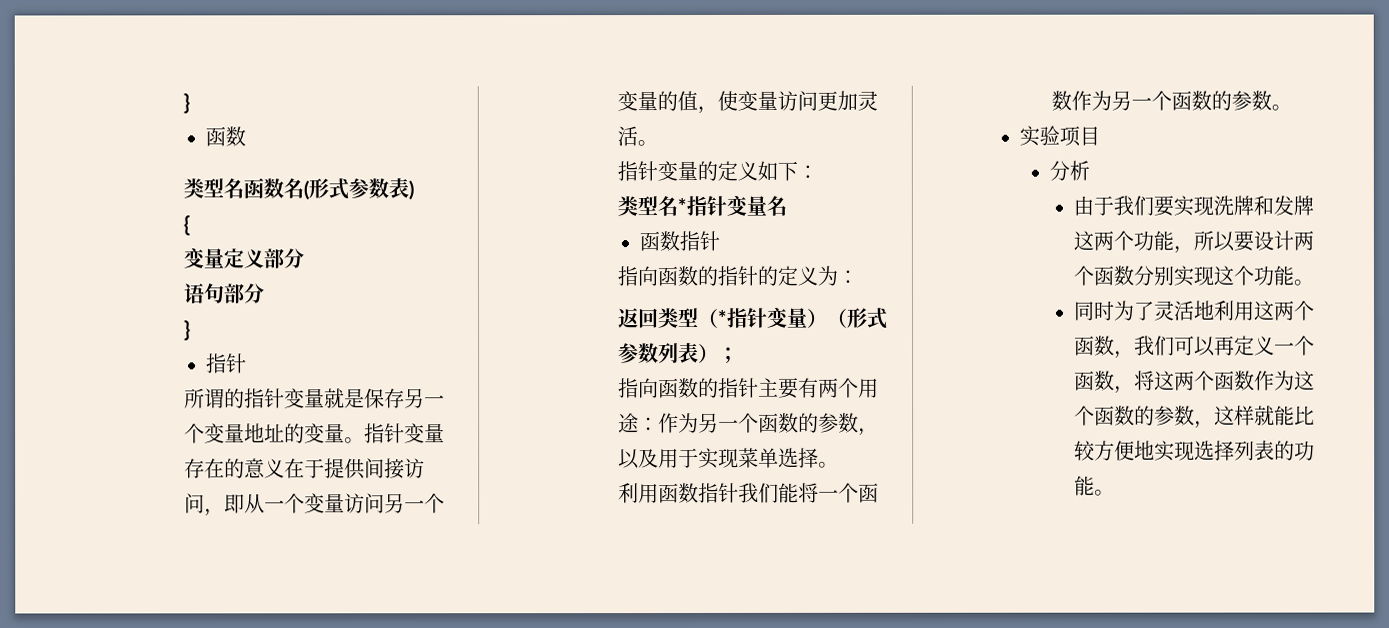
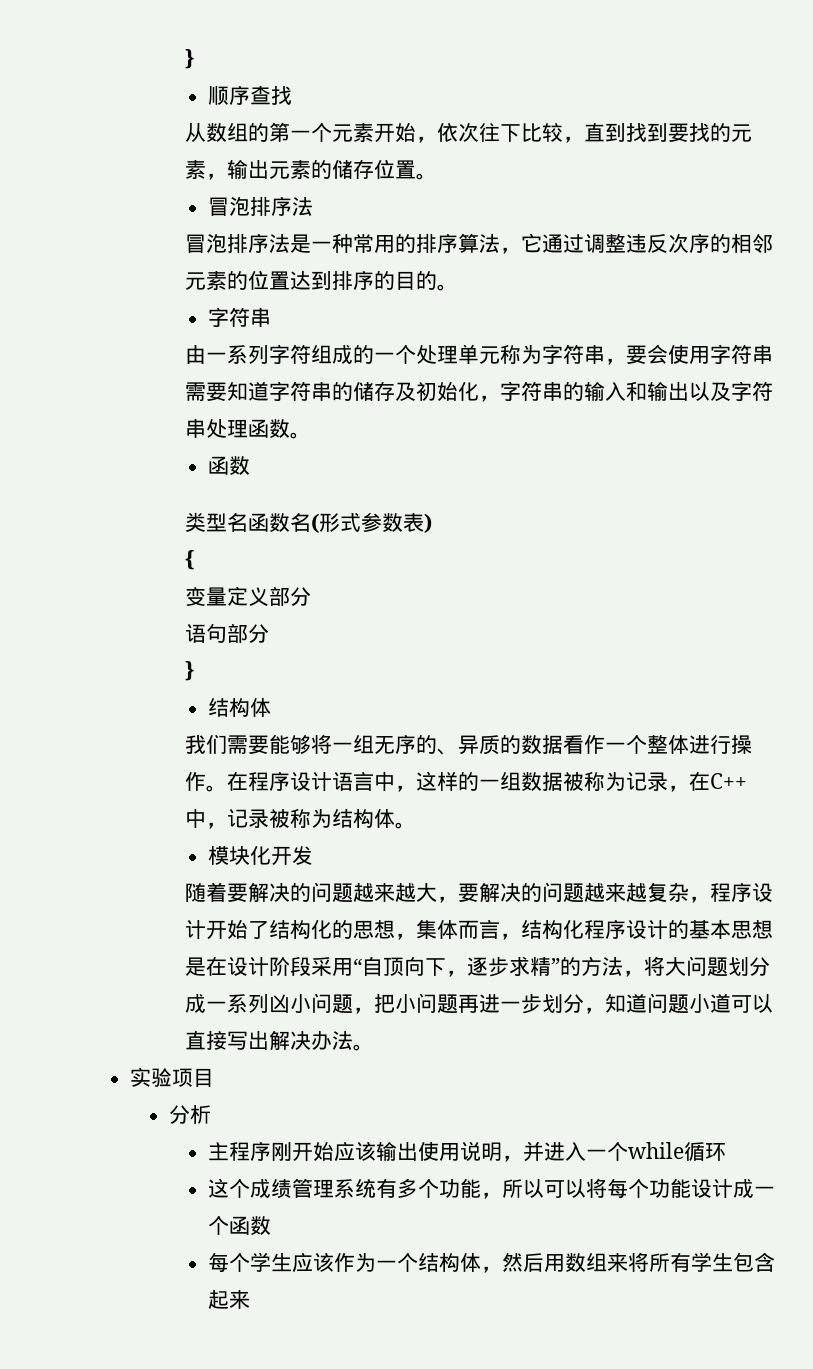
[182,93,190,114] } -> [184,49,194,69] [207,85,292,105] [184,122,752,143] [184,159,437,180] [207,196,313,216] [184,233,773,254] [184,270,458,291] [207,307,271,327] [184,344,773,365] [184,381,773,402] [184,418,311,439] } // 顺序查找 // 从数组的第一个元素开始，依次往下比较，直到找到要找的元素，输出元素的储存位置。 // 冒泡排序法 // 冒泡排序法是一种常用的排序算法，它通过调整违反次序的相邻元素的位置达到排序的目的。 // 字符串 // 由一系列字符组成的一个处理单元称为字符串，要会使用字符串需要知道字符串的储存及初始化，字符串的输入和输出以及字符串处理函数。
[205,353,247,374] [183,388,445,409] [183,423,445,444] [183,458,425,480] [183,493,445,517] [616,90,878,114] [616,126,658,147] [616,160,818,182] [616,194,787,217] [638,230,720,252] [616,265,858,287] [616,306,888,329] [617,342,739,365] [617,377,879,399] [617,412,879,436] [617,447,839,470] [617,482,879,504] [1050,90,1292,111] [1018,125,1100,147] [1049,160,1091,181] [1072,195,1314,217] [1072,230,1314,254] [1072,265,1314,287] [1072,300,1315,321] [1073,335,1315,359] [1073,370,1315,394] [1073,405,1315,429] [1073,440,1315,462] [1073,475,1115,496] 指针 // 所谓的指针变量就是保存另一个变量地址的变量。指针变量存在的意义在于提供间接访问，即从一个变量访问另一个变量的值，使变量访问更加灵活。 // 指针变量的定义如下： // 类型名*指针变量名 // 函数指针 // 指向函数的指针的定义为： // 返回类型（*指针变量）（形式参数列表）； // 指向函数的指针主要有两个用途：作为另一个函数的参数，以及用于实现菜单选择。 // 利用函数指针我们能将一个函数作为另一个函数的参数。 // 实验项目 // 分析 // 由于我们要实现洗牌和发牌这两个功能，所以要设计两个函数分别实现这个功能。 // 同时为了灵活地利用这两个函数，我们可以再定义一个函数，将这两个函数作为这个函数的参数，这样就能比较方便地实现选择列表的功能。 -> [207,698,271,717] [184,734,752,755] [184,771,747,792] [184,808,416,829] [207,846,313,866] [184,882,773,903] [184,919,773,940] [184,956,770,977] [184,993,773,1014] [184,1030,374,1051] [130,1067,215,1087] [168,1105,211,1124] [207,1141,726,1162] [207,1178,775,1199] [207,1216,271,1235] [207,1252,775,1273] [207,1290,250,1310] 结构体 // 我们需要能够将一组无序的、异质的数据看作一个整体进行操作。在程序设计语言中，这样的一组数据被称为记录，在C++中，记录被称为结构体。 // 模块化开发 // 随着要解决的问题越来越大，要解决的问题越来越复杂，程序设计开始了结构化的思想，集体而言，结构化程序设计的基本思想是在设计阶段采用“自顶向下，逐步求精”的方法，将大问题划分成一系列凶小问题，把小问题再进一步划分，知道问题小道可以直接写出解决办法。 // 实验项目 // 分析 // 主程序刚开始应该输出使用说明，并进入一个while循环 // 这个成绩管理系统有多个功能，所以可以将每个功能设计成一个函数 // 每个学生应该作为一个结构体，然后用数组来将所有学生包含起来

